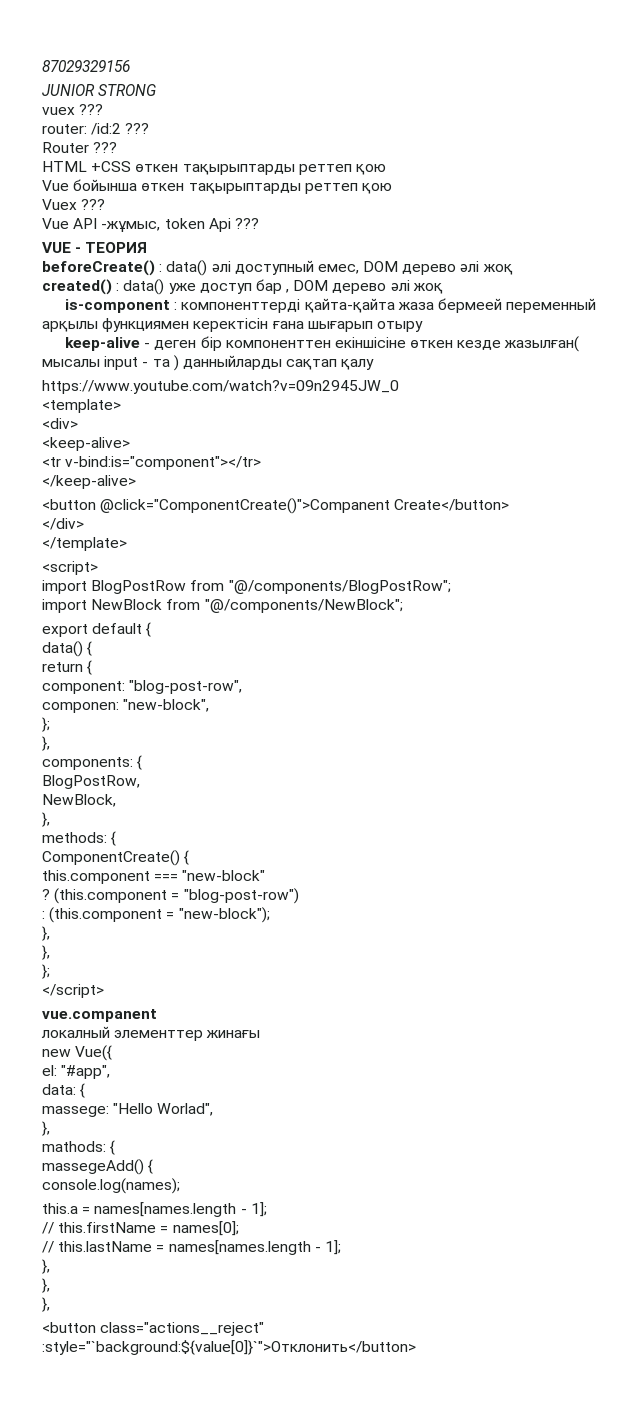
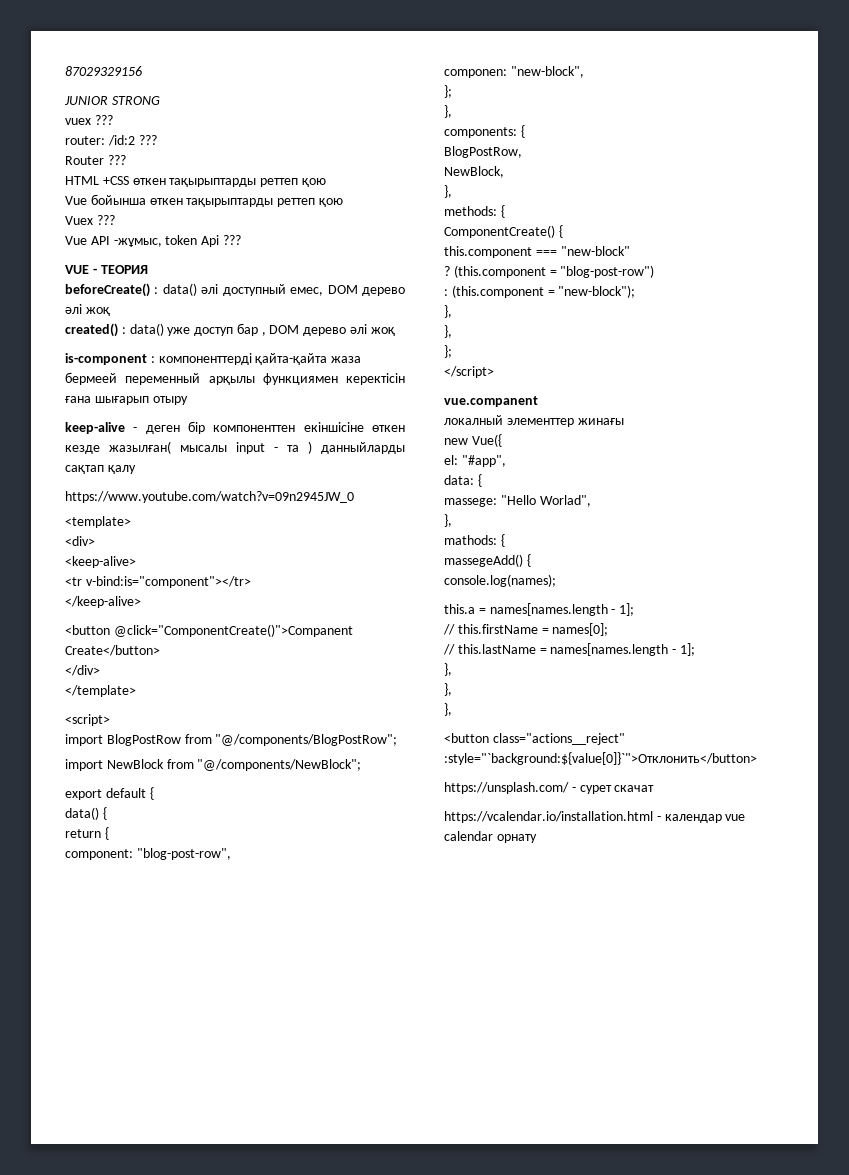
(416, 1347) none -> [444,782,655,794] [444,811,746,823] [444,831,537,843] // https://unsplash.com/ - сурет скачат // https://vcalendar.io/installation.html - календар vue calendar орнату

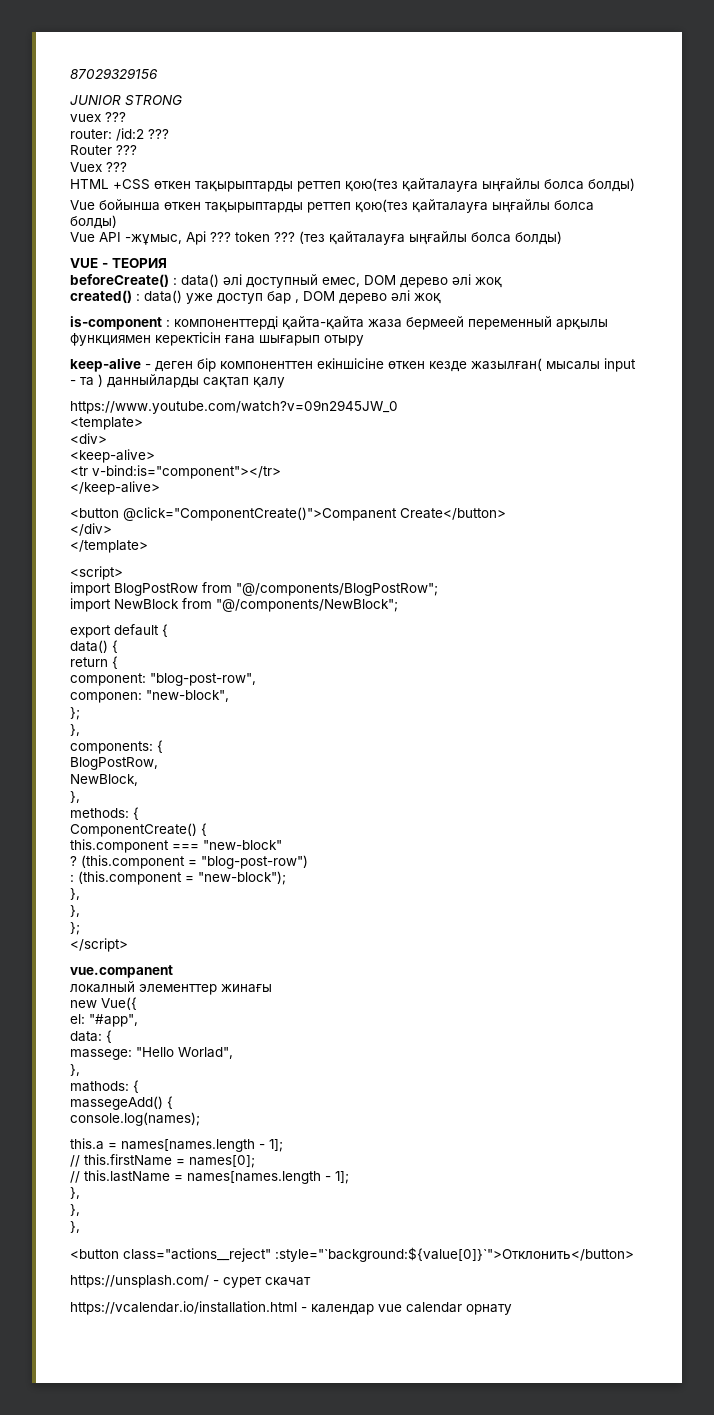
(126, 160) none -> [70,162,127,172] // Vuex ???
[301,178,326,187] қою -> [345,178,635,192] қою(тез қайталауға ыңғайлы болса болды)
[318,198,343,207] [65,215,115,225] қою // Vuex ??? -> [355,199,594,213] [70,215,117,229] қою(тез қайталауға ыңғайлы болса болды)
[165,235,198,245] token -> (182, 239) none
(241, 240) none -> [235,231,562,245] token ??? (тез қайталауға ыңғайлы болса болды)

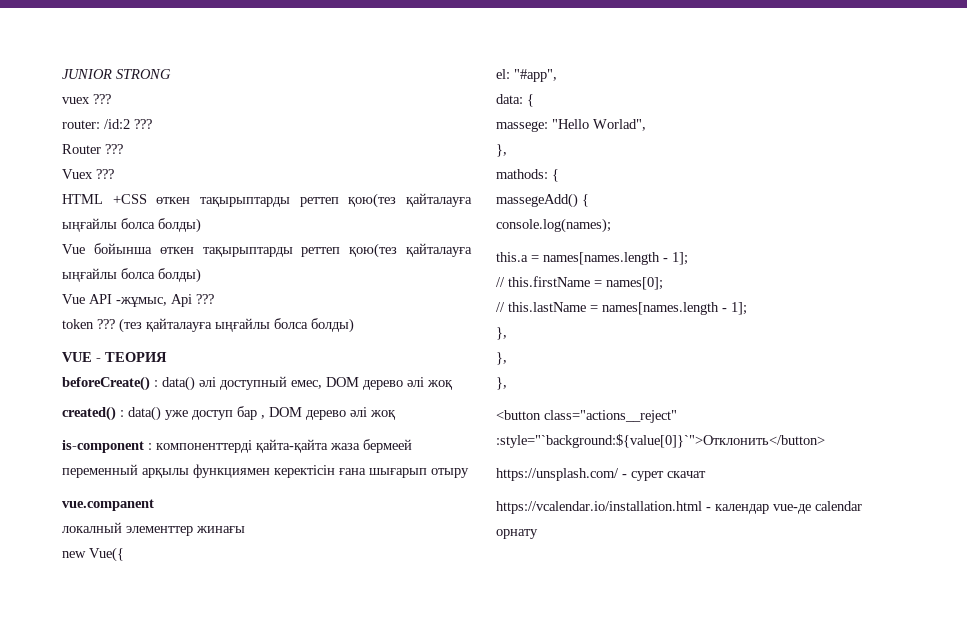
[70,68,158,79] 87029329156 // -> (62, 74) none
(231, 237) none -> (214, 299) //
[70,358,636,372] [70,374,285,388] [70,400,398,414] [70,417,143,430] [70,433,107,444] [70,449,155,463] [70,465,281,479] [70,481,160,495] [70,507,506,521] [70,523,112,536] [70,540,148,553] [70,566,123,580] [70,582,438,596] [70,598,398,612] [70,624,168,638] [70,640,118,653] [70,656,118,669] [70,673,256,686] [70,690,229,703] [70,707,80,720] [70,724,80,736] [70,740,163,754] [70,757,158,770] [70,774,138,786] [70,791,80,803] [70,807,139,820] [70,823,207,837] [70,839,282,853] [70,855,308,869] [70,871,286,885] [70,888,80,900] [70,905,80,917] [70,922,80,935] [70,938,128,952] // keep-alive - деген бір компоненттен екіншісіне өткен кезде жазылған( мысалы input - та ) данныйларды сақтап қалу // https://www.youtube.com/watch?v=09n2945JW_0 // <template> // <div> // <keep-alive> // <tr v-bind:is="component"></tr> // </keep-alive> // <button @click="ComponentCreate()">Companent Create</button> // </div> // </template> // <script> // import BlogPostRow from "@/components/BlogPostRow"; // import NewBlock from "@/components/NewBlock"; // export default { // data() { // return { // component: "blog-post-row", // componen: "new-block", // }; // }, // components: { // BlogPostRow, // NewBlock, // }, // methods: { // ComponentCreate() { // this.component === "new-block" // ? (this.component = "blog-post-row") // : (this.component = "new-block"); // }, // }, // }; // </script> -> (469, 473) none
[378,1304,402,1312] vue -> [773,504,811,514] vue-де

